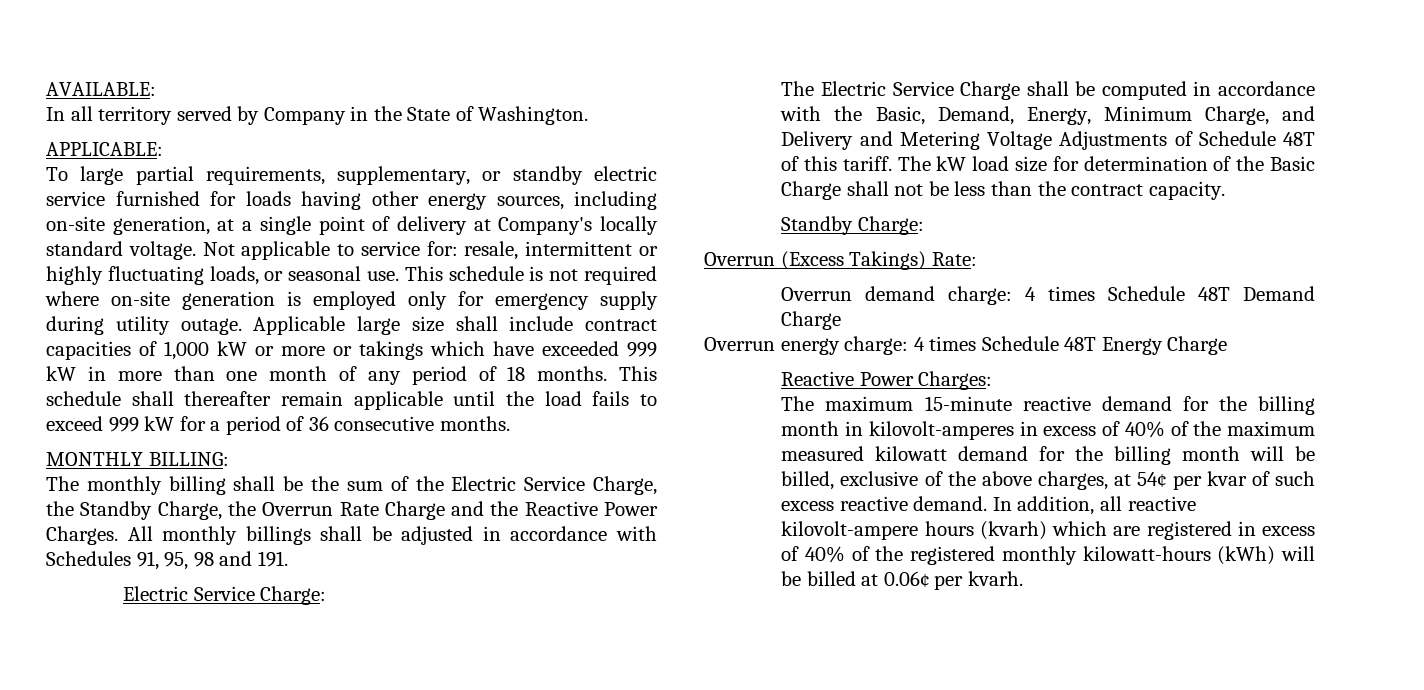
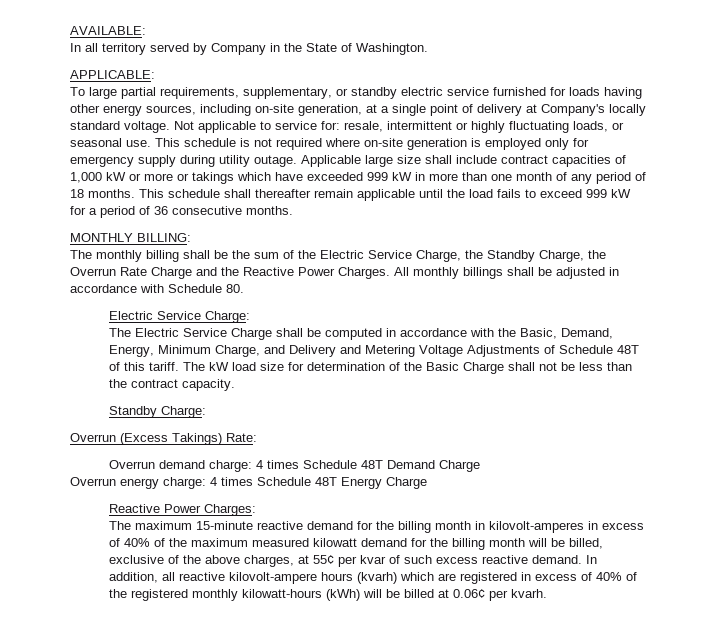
[46,551,288,570] Schedules 91, 95, 98 and 191. -> [168,284,244,293] Schedule 80.
[1137,472,1167,487] 54¢ -> [313,555,335,564] 55¢

